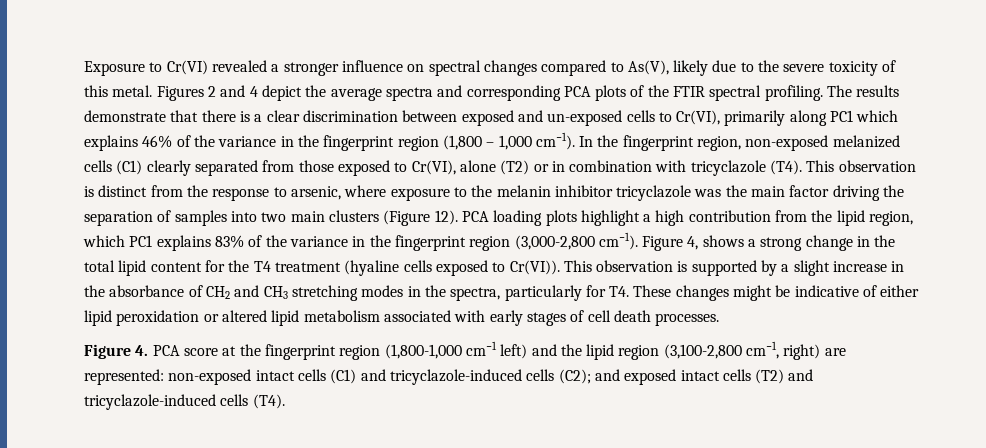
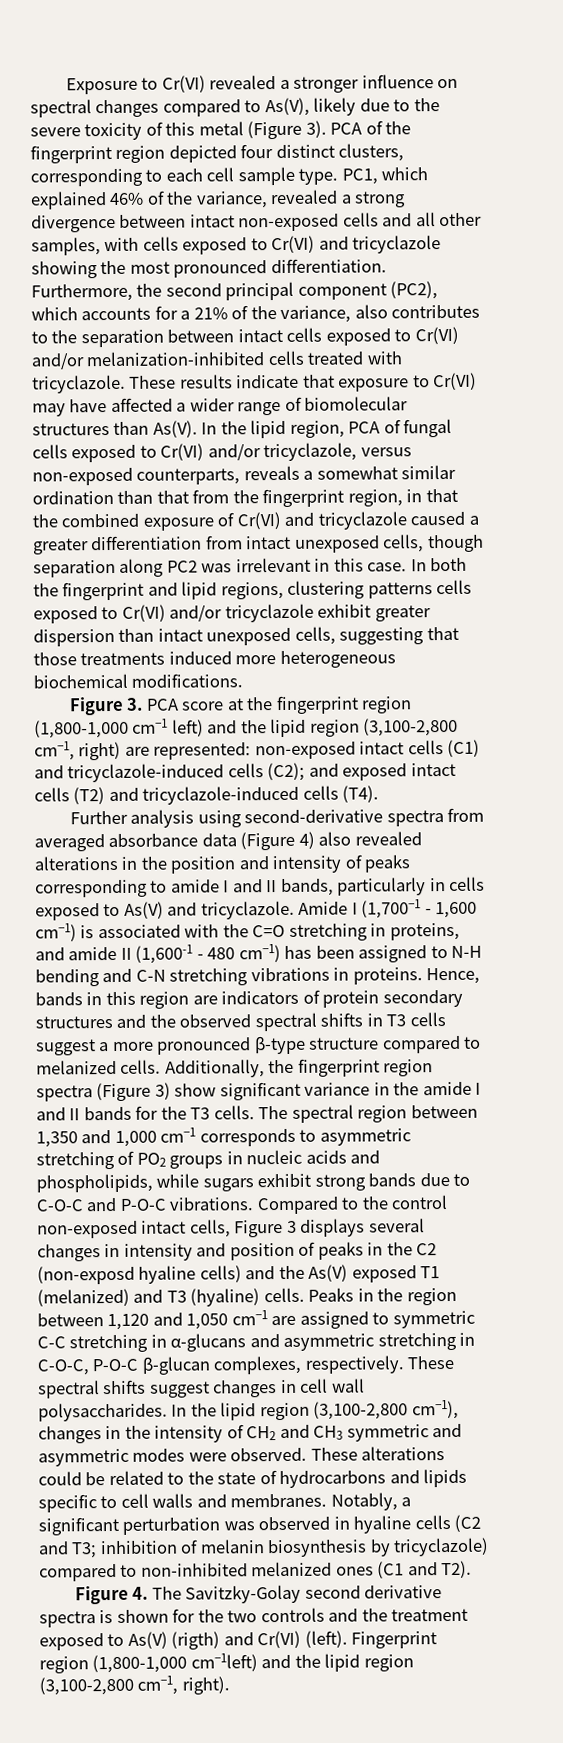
[112,85,900,101] [84,110,899,126] [84,132,900,151] [84,160,916,176] [84,185,905,201] [84,210,914,226] [83,232,896,251] [84,260,905,276] [84,285,920,301] [84,310,720,326] [84,344,149,359] metal. Figures 2 and 4 depict the average spectra and corresponding PCA plots of the FTIR spectral profiling. The results demonstrate that there is a clear discrimination between exposed and un-exposed cells to Cr(VI), primarily along PC1 which explains 46% of the variance in the fingerprint region (1,800 – 1,000 cm−1). In the fingerprint region, non-exposed melanized cells (C1) clearly separated from those exposed to Cr(VI), alone (T2) or in combination with tricyclazole (T4). This observation is distinct from the response to arsenic, where exposure to the melanin inhibitor tricyclazole was the main factor driving the separation of samples into two main clusters (Figure 12). PCA loading plots highlight a high contribution from the lipid region, which PC1 explains 83% of the variance in the fingerprint region (3,000-2,800 cm−1). Figure 4, shows a strong change in the total lipid content for the T4 treatment (hyaline cells exposed to Cr(VI)). This observation is supported by a slight increase in the absorbance of CH2 and CH3 stretching modes in the spectra, particularly for T4. These changes might be indicative of either lipid peroxidation or altered lipid metabolism associated with early stages of cell death processes. // Figure 4. -> [198,120,412,140] [30,143,405,164] [30,166,429,187] [30,189,407,210] [31,212,483,233] [31,235,442,256] [31,258,387,279] [31,281,439,302] [31,304,481,323] [31,326,459,348] [31,350,402,370] [32,372,478,394] [32,396,409,417] [32,418,453,439] [32,442,412,463] [32,464,457,486] [32,488,458,508] [32,511,479,531] [33,534,484,555] [33,557,468,578] [33,579,473,601] [33,603,431,624] [33,626,459,647] [33,650,396,669] [33,673,244,689] [68,696,144,716] metal (Figure 3). PCA of the fingerprint region depicted four distinct clusters, corresponding to each cell sample type. PC1, which explained 46% of the variance, revealed a strong divergence between intact non-exposed cells and all other samples, with cells exposed to Cr(VI) and tricyclazole showing the most pronounced differentiation. Furthermore, the second principal component (PC2), which accounts for a 21% of the variance, also contributes to the separation between intact cells exposed to Cr(VI) and/or melanization-inhibited cells treated with tricyclazole. These results indicate that exposure to Cr(VI) may have affected a wider range of biomolecular structures than As(V). In the lipid region, PCA of fungal cells exposed to Cr(VI) and/or tricyclazole, versus non-exposed counterparts, reveals a somewhat similar ordination than that from the fingerprint region, in that the combined exposure of Cr(VI) and tricyclazole caused a greater differentiation from intact unexposed cells, though separation along PC2 was irrelevant in this case. In both the fingerprint and lipid regions, clustering patterns cells exposed to Cr(VI) and/or tricyclazole exhibit greater dispersion than intact unexposed cells, suggesting that those treatments induced more heterogeneous biochemical modifications. // Figure 3.
(285, 401) none -> [69,807,485,828] [34,831,422,852] [34,854,412,874] [35,876,486,898] [35,899,478,921] [35,922,460,942] [35,944,483,964] [35,967,481,987] [35,989,463,1009] [35,1012,446,1032] [35,1035,482,1056] [36,1058,434,1078] [36,1081,482,1102] [36,1104,478,1123] [36,1127,411,1148] [36,1149,381,1170] [36,1173,471,1193] [36,1195,449,1215] [37,1218,425,1239] [37,1241,438,1262] [37,1264,441,1285] [37,1287,457,1307] [37,1310,475,1331] [37,1332,476,1353] [37,1355,455,1376] [38,1378,365,1399] [38,1399,459,1422] [38,1423,463,1444] [38,1446,446,1467] [38,1468,468,1489] [38,1492,412,1513] [38,1514,482,1536] [38,1537,490,1559] [39,1560,473,1582] [74,1584,443,1605] [39,1607,469,1628] [39,1630,438,1651] [39,1653,414,1674] [39,1675,230,1696] // Further analysis using second-derivative spectra from averaged absorbance data (Figure 4) also revealed alterations in the position and intensity of peaks corresponding to amide I and II bands, particularly in cells exposed to As(V) and tricyclazole. Amide I (1,700−1 - 1,600 cm−1) is associated with the C=O stretching in proteins, and amide II (1,600-1 - 480 cm−1) has been assigned to N-H bending and C-N stretching vibrations in proteins. Hence, bands in this region are indicators of protein secondary structures and the observed spectral shifts in T3 cells suggest a more pronounced β-type structure compared to melanized cells. Additionally, the fingerprint region spectra (Figure 3) show significant variance in the amide I and II bands for the T3 cells. The spectral region between 1,350 and 1,000 cm−1 corresponds to asymmetric stretching of PO2 groups in nucleic acids and phospholipids, while sugars exhibit strong bands due to C-O-C and P-O-C vibrations. Compared to the control non-exposed intact cells, Figure 3 displays several changes in intensity and position of peaks in the C2 (non-exposd hyaline cells) and the As(V) exposed T1 (melanized) and T3 (hyaline) cells. Peaks in the region between 1,120 and 1,050 cm−1 are assigned to symmetric C-C stretching in α-glucans and asymmetric stretching in C-O-C, P-O-C β-glucan complexes, respectively. These spectral shifts suggest changes in cell wall polysaccharides. In the lipid region (3,100-2,800 cm−1), changes in the intensity of CH2 and CH3 symmetric and asymmetric modes were observed. These alterations could be related to the state of hydrocarbons and lipids specific to cell walls and membranes. Notably, a significant perturbation was observed in hyaline cells (C2 and T3; inhibition of melanin biosynthesis by tricyclazole) compared to non-inhibited melanized ones (C1 and T2). // Figure 4. The Savitzky-Golay second derivative spectra is shown for the two controls and the treatment exposed to As(V) (rigth) and Cr(VI) (left). Fingerprint region (1,800-1,000 cm−1left) and the lipid region (3,100-2,800 cm−1, right).

